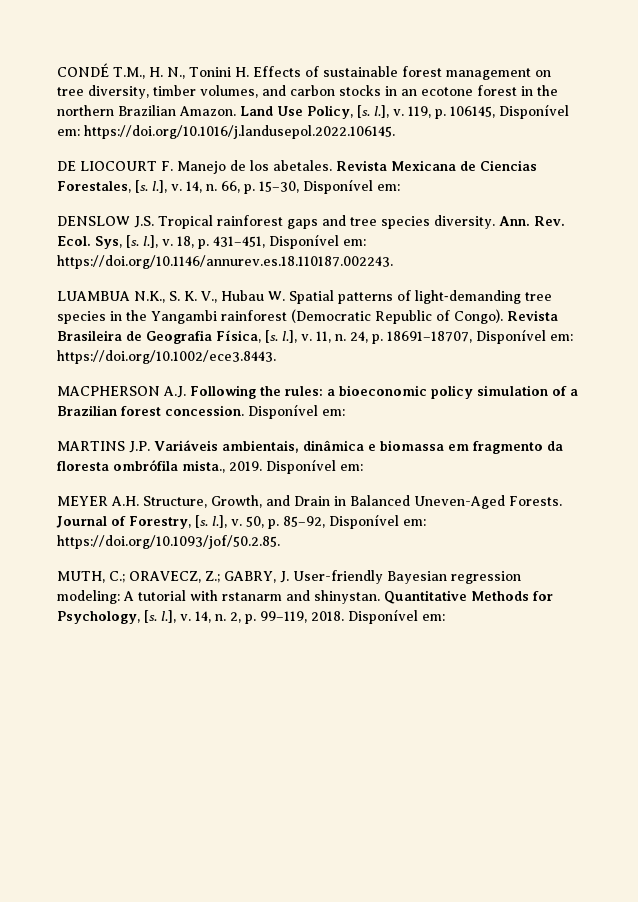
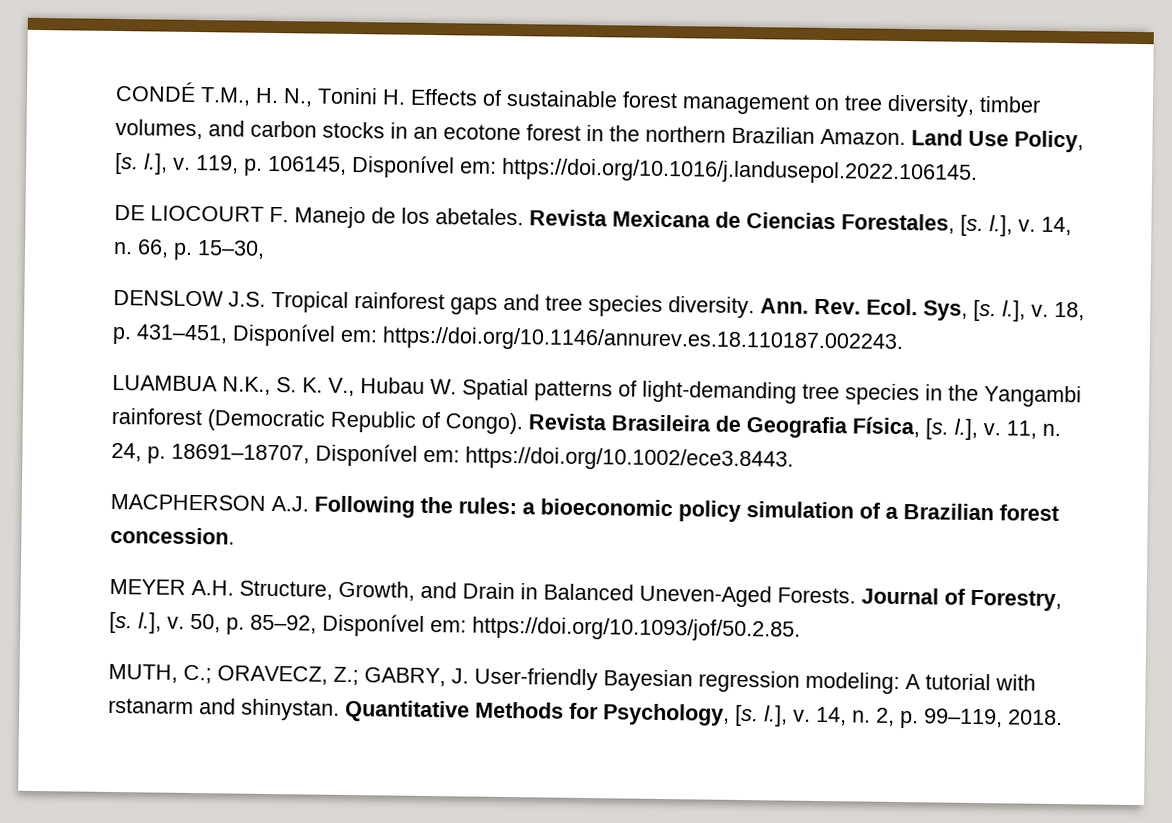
[303,179,400,194] Disponível em: -> (265, 249) none
[248,404,345,419] [57,440,563,454] [57,459,363,474] Disponível em: // MARTINS J.P. Variáveis ambientais, dinâmica e biomassa em fragmento da floresta ombrófila mista., 2019. Disponível em: -> (235, 535) none
[348,609,445,624] Disponível em: -> (1063, 717) none

